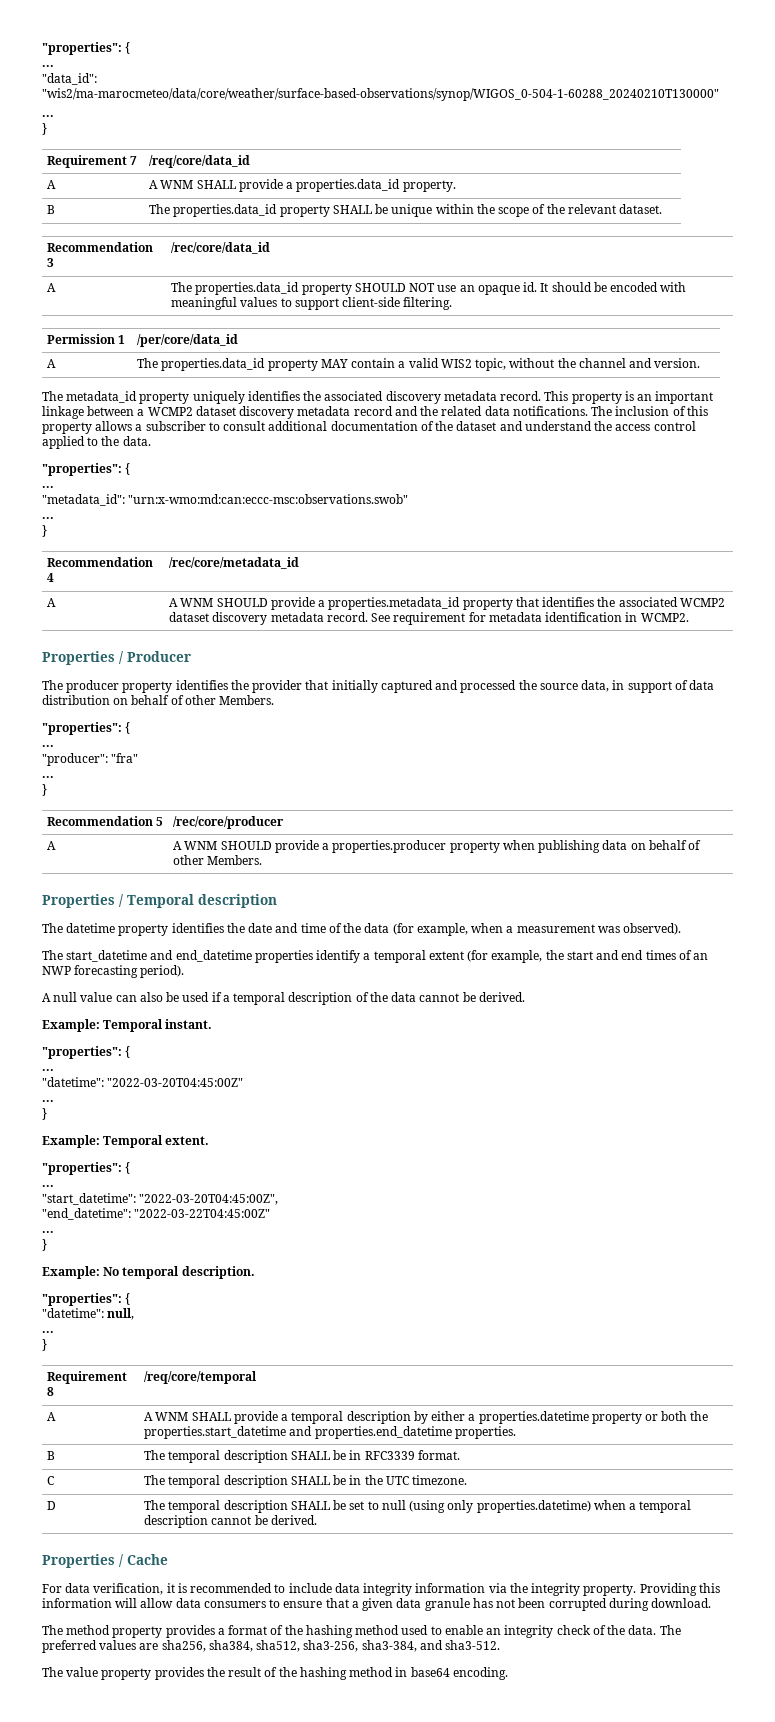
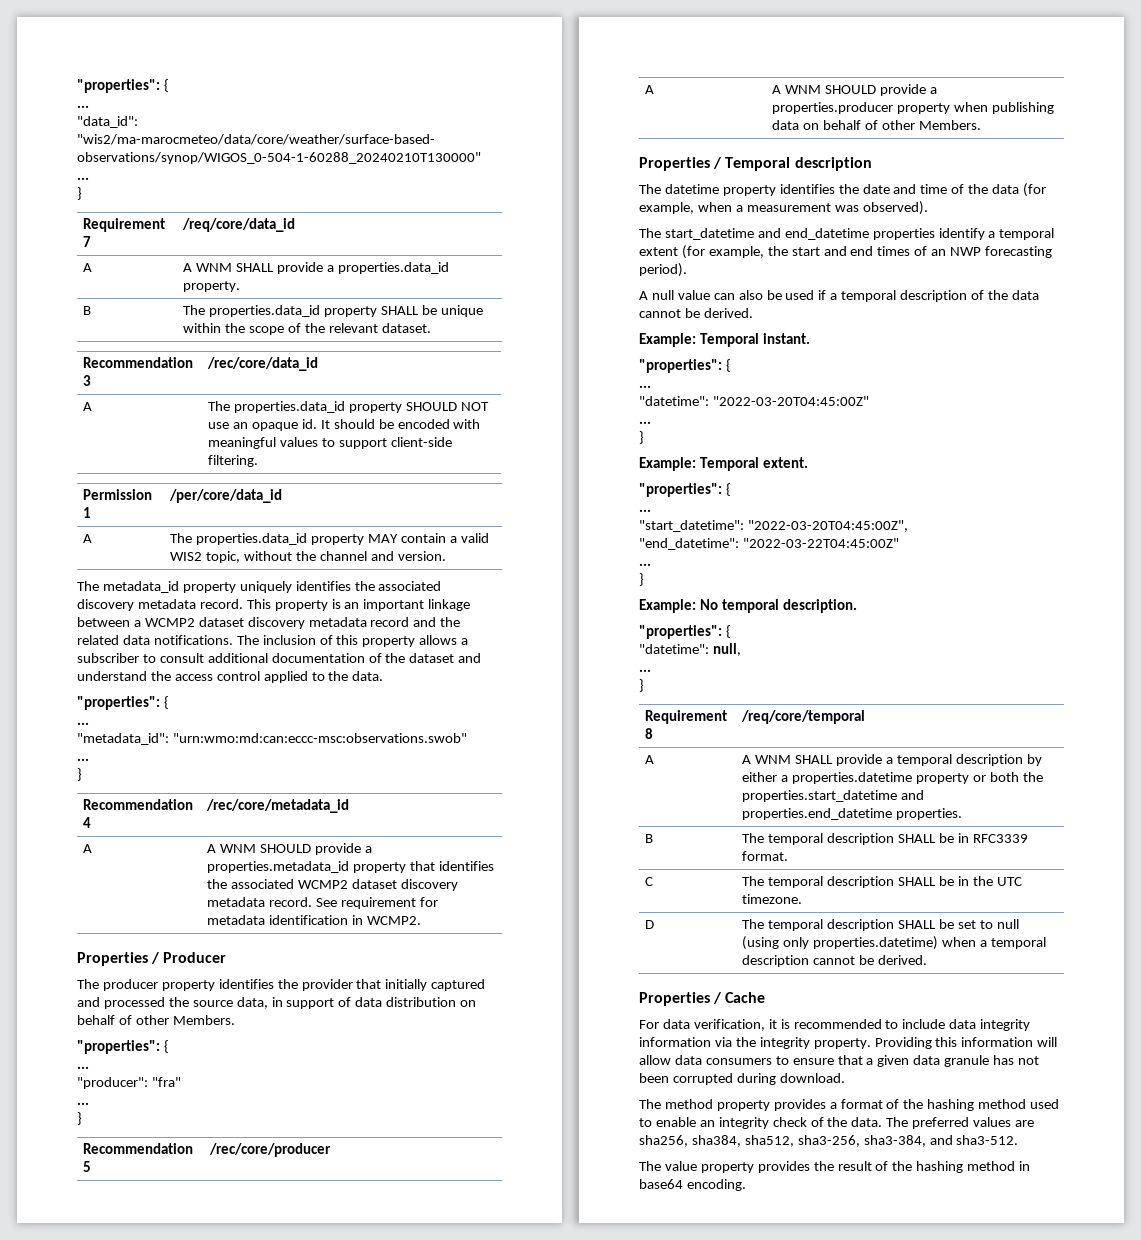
[128,494,409,504] "urn:x-wmo:md:can:eccc-msc:observations.swob" -> [172,733,467,743] "urn:wmo:md:can:eccc-msc:observations.swob"

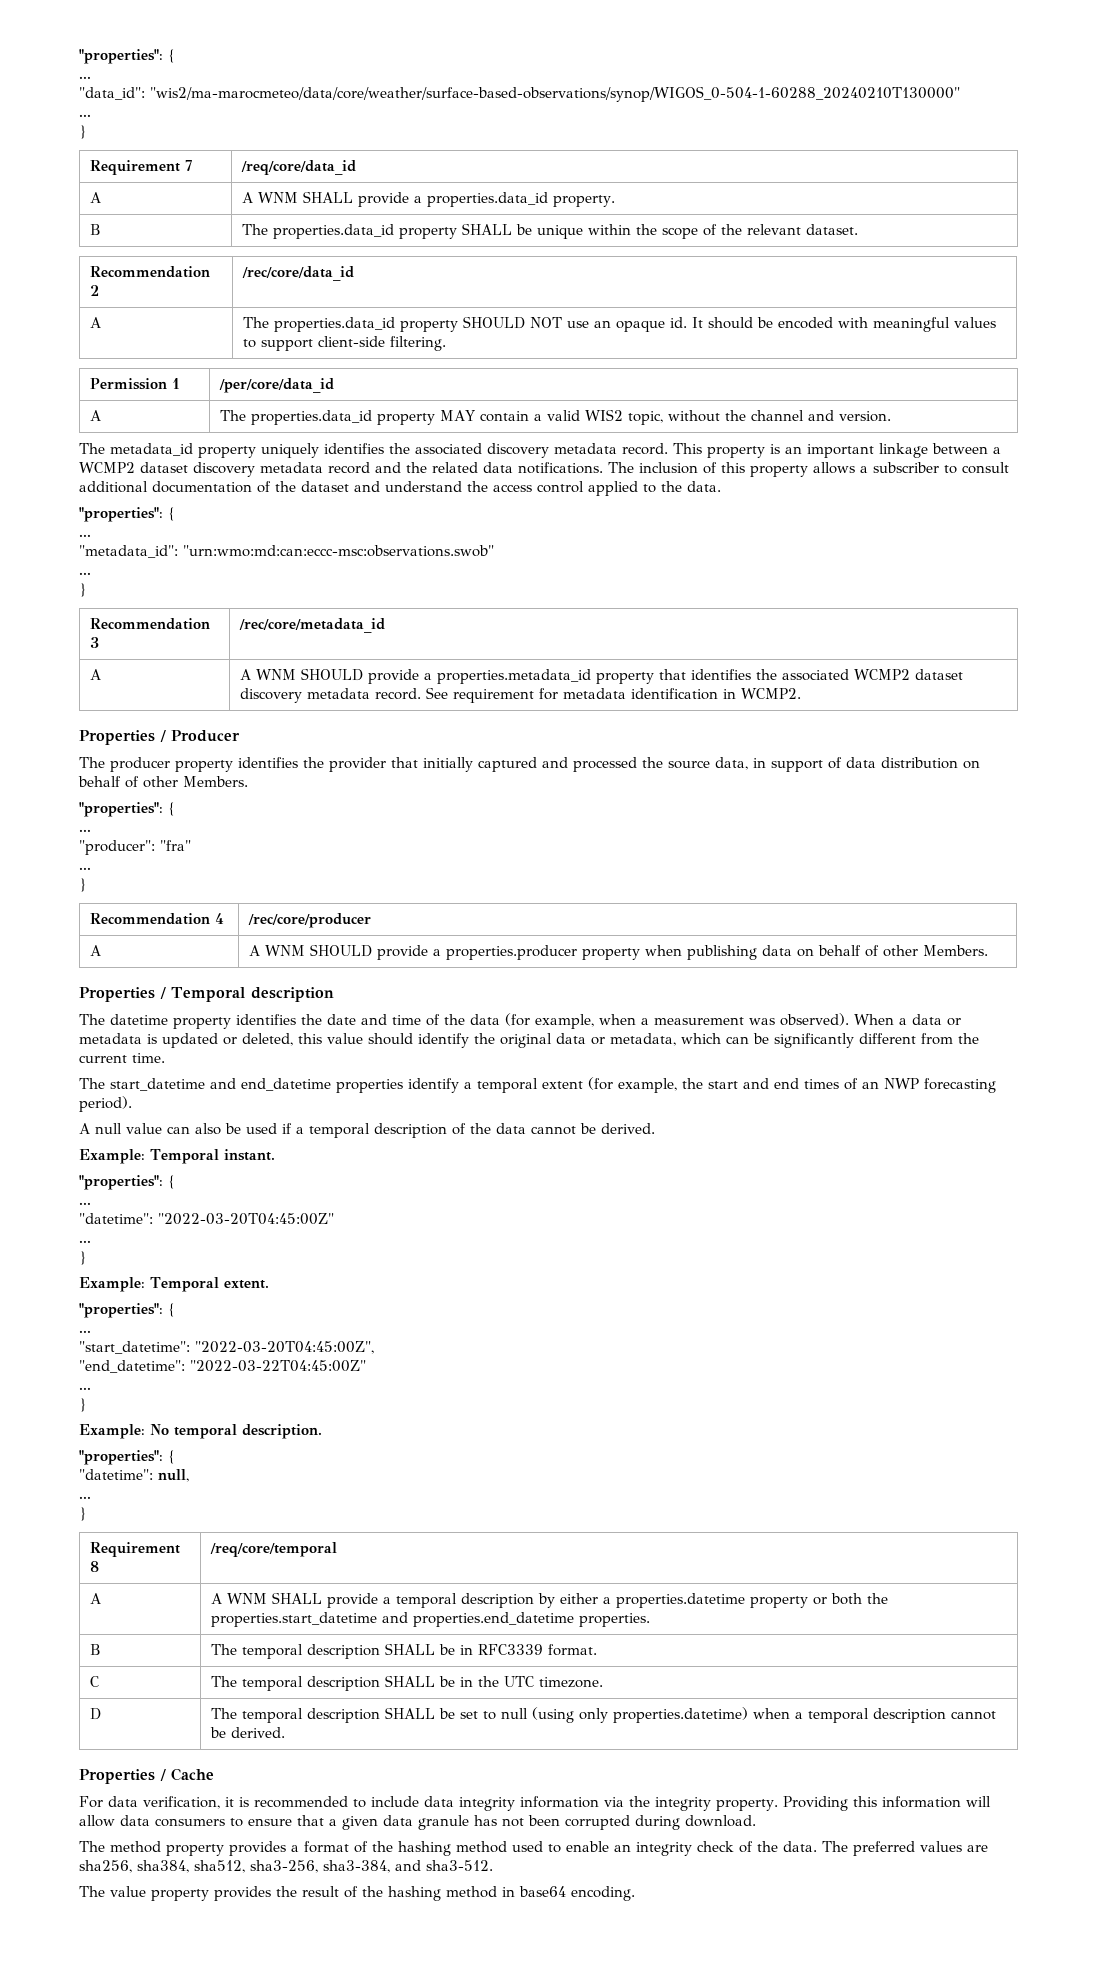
[83,375,92,386] 3 -> [89,285,99,296] 2
[83,817,92,828] 4 -> [89,637,99,648] 3
[83,1161,92,1172] 5 -> [214,913,224,924] 4
(928, 208) none -> [854,1014,961,1026] [79,1033,979,1048] [79,1053,165,1063] When a data or metadata is updated or deleted, this value should identify the original data or metadata, which can be significantly different from the current time.

